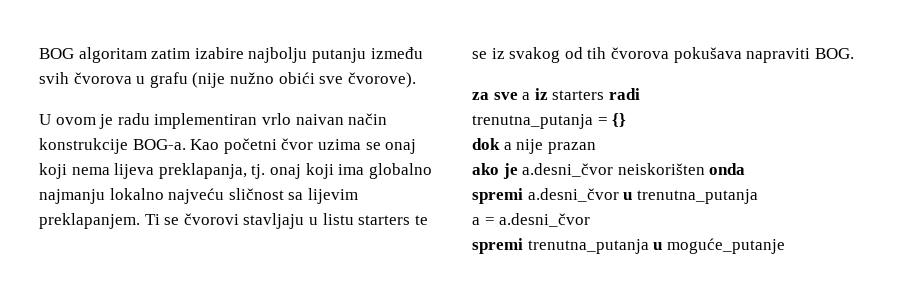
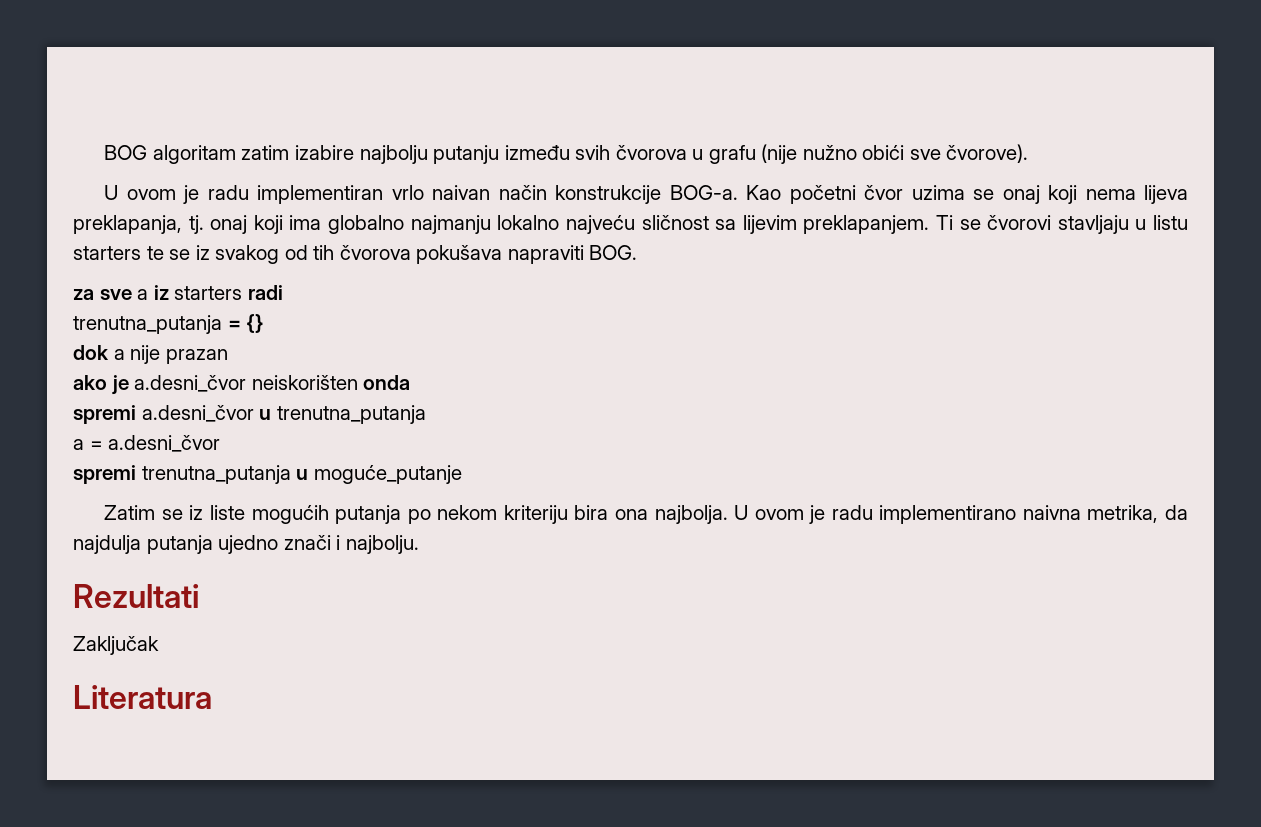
(785, 246) none -> [104,505,1188,524] [73,535,419,554] [73,584,199,608] [73,636,159,655] [73,685,212,709] // Zatim se iz liste mogućih putanja po nekom kriteriju bira ona najbolja. U ovom je radu implementirano naivna metrika, da najdulja putanja ujedno znači i najbolju. // Rezultati // Zaključak // Literatura

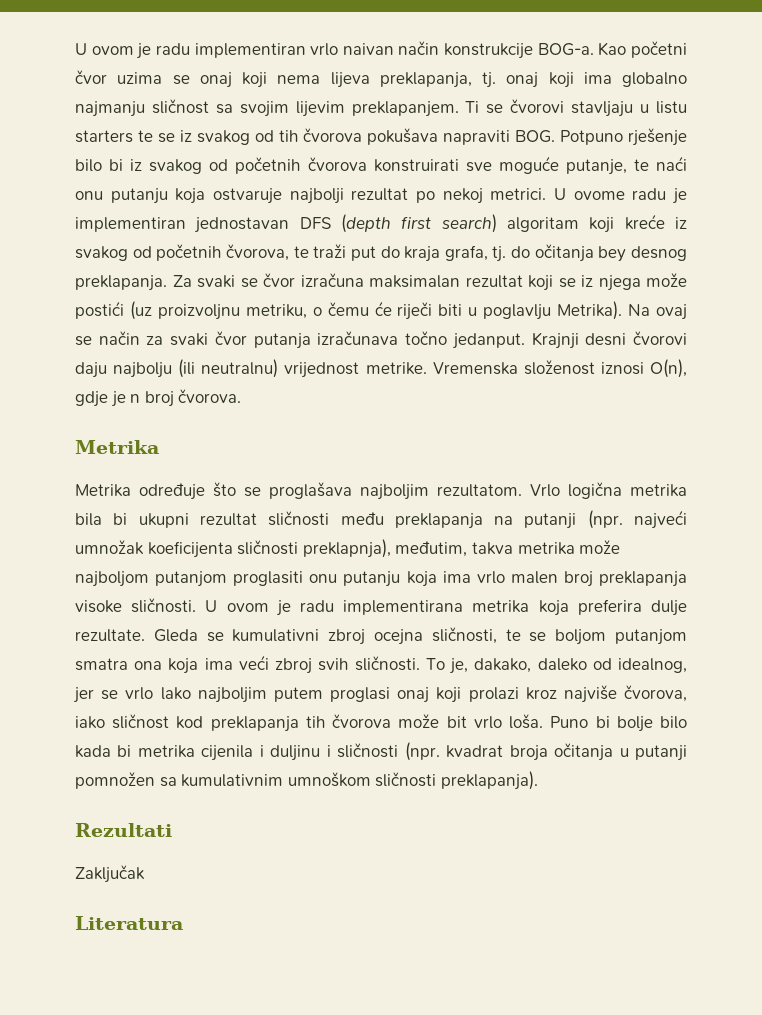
[104,144,1029,164] BOG algoritam zatim izabire najbolju putanju između svih čvorova u grafu (nije nužno obići sve čvorove). // -> (75, 49) none
[497,215,635,234] lokalno najveću -> (145, 109) none
(737, 224) none -> [239,101,289,117] svojim
[73,285,283,300] [73,314,265,334] [73,345,228,364] [73,375,411,395] [73,405,426,424] [73,435,221,452] [73,465,462,484] [104,505,1188,524] [73,535,419,554] // za sve a iz starters radi // trenutna_putanja = {} // dok a nije prazan // ako je a.desni_čvor neiskorišten onda // spremi a.desni_čvor u trenutna_putanja // a = a.desni_čvor // spremi trenutna_putanja u moguće_putanje // Zatim se iz liste mogućih putanja po nekom kriteriju bira ona najbolja. U ovom je radu implementirano naivna metrika, da najdulja putanja ujedno znači i najbolju. -> [560,128,687,146] [75,156,687,175] [75,188,687,204] [75,214,687,233] [75,244,687,262] [75,273,687,291] [75,301,687,320] [75,331,687,349] [75,359,687,378] [75,389,242,407] [75,440,159,454] [75,482,687,500] [75,510,687,529] [75,539,621,558] [75,571,687,587] [75,598,687,616] [75,627,687,645] [75,655,687,674] [73,685,687,703] [75,714,687,732] [75,742,687,761] [75,771,538,790] Potpuno rješenje bilo bi iz svakog od početnih čvorova konstruirati sve moguće putanje, te naći onu putanju koja ostvaruje najbolji rezultat po nekoj metrici. U ovome radu je implementiran jednostavan DFS (depth first search) algoritam koji kreće iz svakog od početnih čvorova, te traži put do kraja grafa, tj. do očitanja bey desnog preklapanja. Za svaki se čvor izračuna maksimalan rezultat koji se iz njega može postići (uz proizvoljnu metriku, o čemu će riječi biti u poglavlju Metrika). Na ovaj se način za svaki čvor putanja izračunava točno jedanput. Krajnji desni čvorovi daju najbolju (ili neutralnu) vrijednost metrike. Vremenska složenost iznosi O(n), gdje je n broj čvorova. // Metrika // Metrika određuje što se proglašava najboljim rezultatom. Vrlo logična metrika bila bi ukupni rezultat sličnosti među preklapanja na putanji (npr. najveći umnožak koeficijenta sličnosti preklapnja), međutim, takva metrika može najboljom putanjom proglasiti onu putanju koja ima vrlo malen broj preklapanja visoke sličnosti. U ovom je radu implementirana metrika koja preferira dulje rezultate. Gleda se kumulativni zbroj ocejna sličnosti, te se boljom putanjom smatra ona koja ima veći zbroj svih sličnosti. To je, dakako, daleko od idealnog, jer se vrlo lako najboljim putem proglasi onaj koji prolazi kroz najviše čvorova, iako sličnost kod preklapanja tih čvorova može bit vrlo loša. Puno bi bolje bilo kada bi metrika cijenila i duljinu i sličnosti (npr. kvadrat broja očitanja u putanji pomnožen sa kumulativnim umnoškom sličnosti preklapanja).

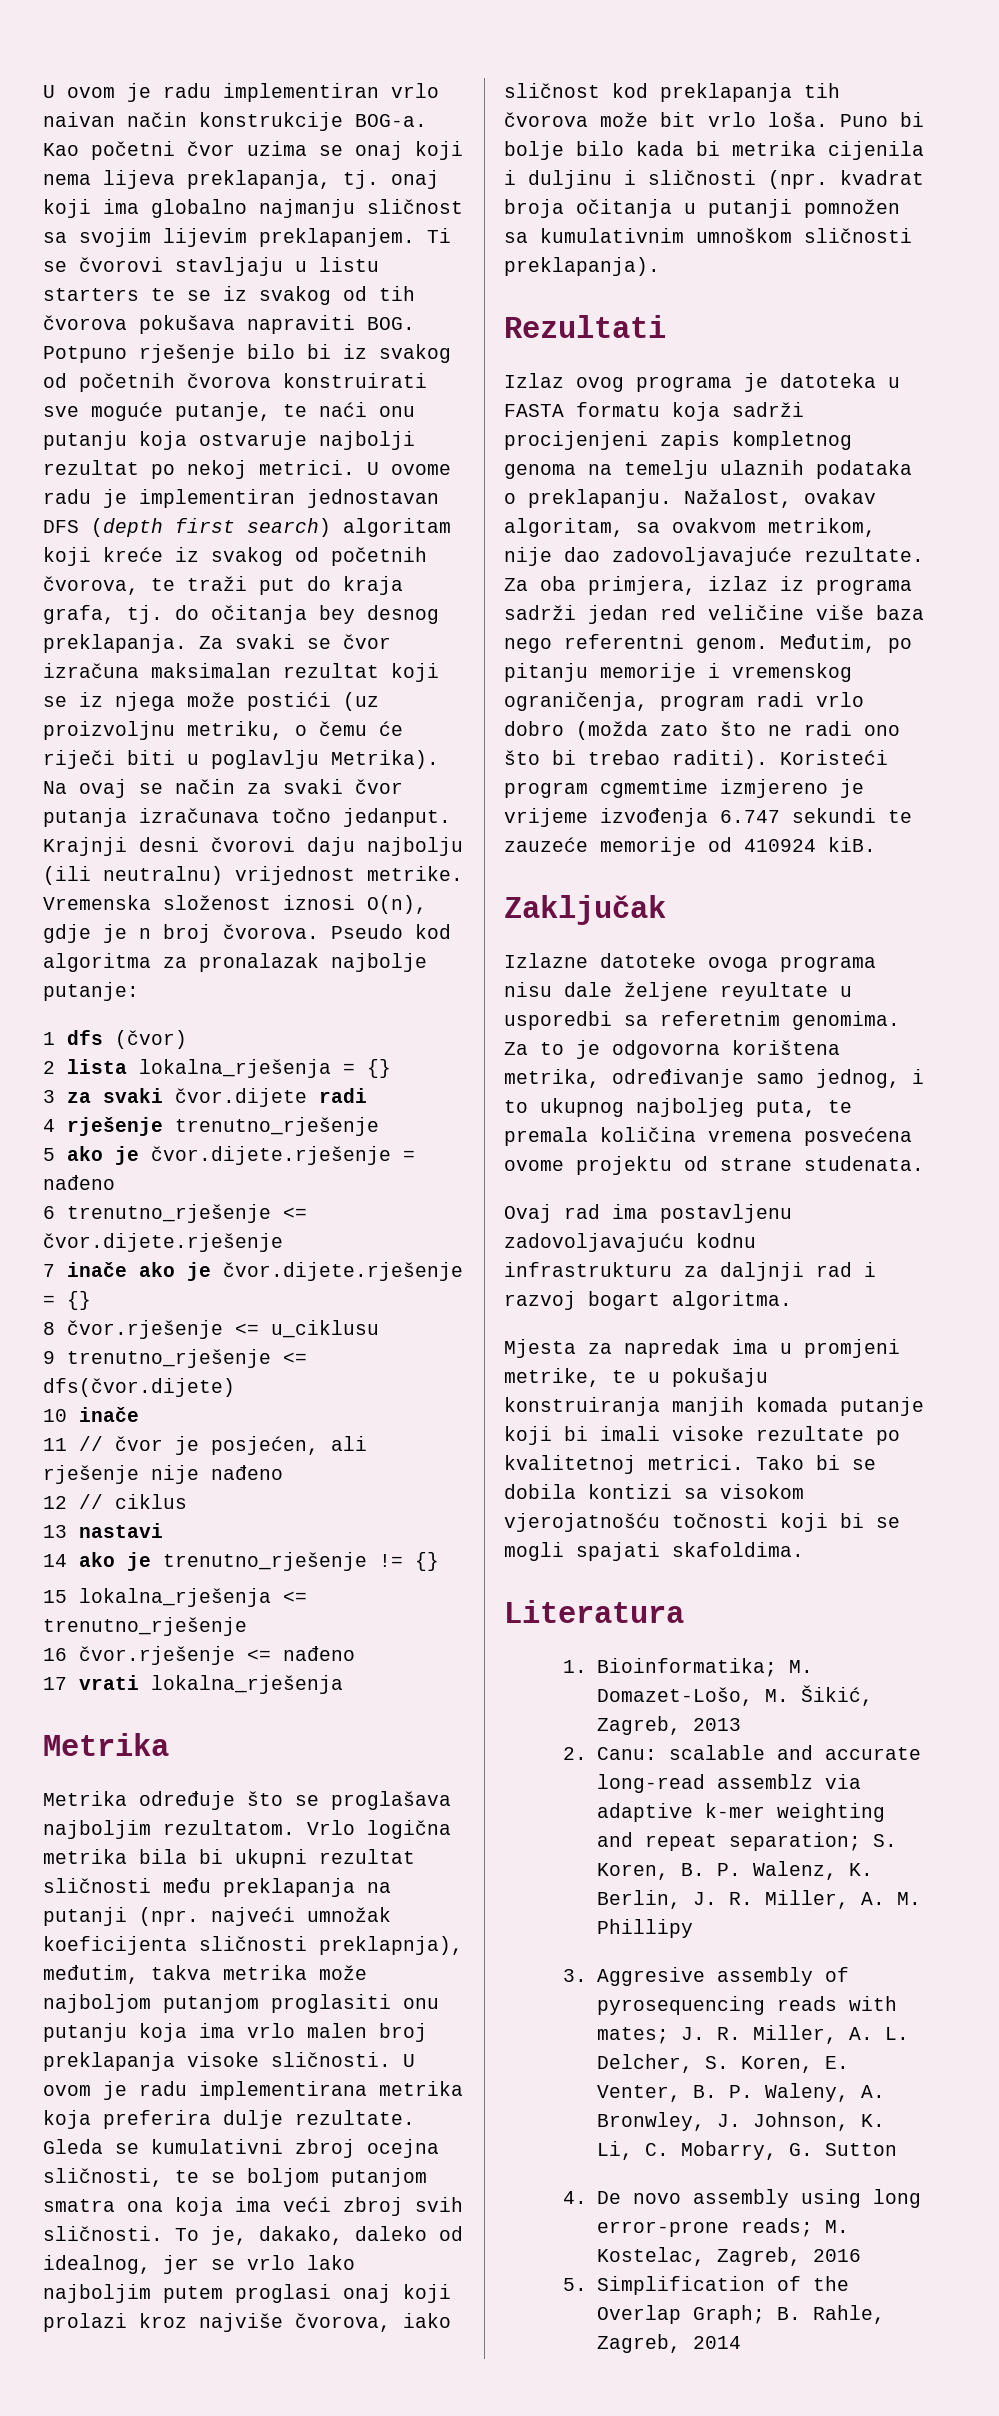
(242, 396) none -> [331,924,451,939] [43,953,427,972] [43,982,139,1001] [43,1030,187,1049] [43,1059,391,1078] [43,1088,367,1107] [43,1117,379,1136] [43,1146,415,1165] [43,1175,115,1190] [43,1204,307,1223] [43,1233,283,1252] [43,1262,463,1281] [43,1291,91,1310] [43,1320,379,1339] [43,1349,307,1368] [43,1378,235,1397] [43,1407,139,1422] [43,1436,367,1455] [43,1465,283,1484] [43,1494,187,1509] [43,1523,163,1538] [43,1552,439,1571] [43,1588,307,1607] [43,1617,247,1636] [43,1646,355,1665] [43,1675,343,1694] Pseudo kod algoritma za pronalazak najbolje putanje: // 1 dfs (čvor) // 2 lista lokalna_rješenja = {} // 3 za svaki čvor.dijete radi // 4 rješenje trenutno_rješenje // 5 ako je čvor.dijete.rješenje = nađeno // 6 trenutno_rješenje <= čvor.dijete.rješenje // 7 inače ako je čvor.dijete.rješenje = {} // 8 čvor.rješenje <= u_ciklusu // 9 trenutno_rješenje <= dfs(čvor.dijete) // 10 inače // 11 // čvor je posjećen, ali rješenje nije nađeno // 12 // ciklus // 13 nastavi // 14 ako je trenutno_rješenje != {} // 15 lokalna_rješenja <= trenutno_rješenje // 16 čvor.rješenje <= nađeno // 17 vrati lokalna_rješenja
[75,865,145,883] [75,916,183,930] Zaključak // Literatura -> [504,373,900,392] [504,402,804,421] [504,431,852,450] [504,460,912,479] [504,489,876,508] [504,518,876,537] [504,547,924,566] [504,576,912,595] [504,605,924,624] [504,634,912,653] [504,663,852,682] [504,692,864,711] [504,721,900,740] [504,750,888,769] [504,779,864,798] [504,808,912,827] [504,837,876,856] [504,895,666,925] [504,953,876,972] [504,982,852,1001] [504,1011,900,1030] [504,1040,840,1059] [504,1069,924,1088] [504,1098,852,1117] [504,1127,912,1146] [504,1156,924,1175] [504,1204,792,1223] [504,1233,756,1252] [504,1262,876,1281] [504,1291,792,1310] [504,1339,900,1358] [504,1368,768,1387] [504,1397,924,1416] [504,1426,900,1445] [504,1455,876,1474] [504,1484,804,1499] [504,1513,900,1532] [504,1542,804,1561] [504,1600,684,1623] [563,1658,814,1677] [597,1685,874,1706] [597,1716,742,1735] [563,1745,922,1760] [597,1774,862,1793] [597,1803,886,1822] [597,1832,898,1851] [597,1861,874,1880] [597,1890,922,1909] [597,1919,694,1938] [563,1967,850,1986] [597,1996,898,2015] [597,2025,910,2044] [597,2054,850,2073] [597,2083,886,2102] [597,2112,886,2131] [597,2141,898,2160] [563,2189,922,2208] [597,2218,850,2237] [597,2247,862,2266] [563,2276,850,2295] [597,2305,886,2324] [597,2334,742,2353] Izlaz ovog programa je datoteka u FASTA formatu koja sadrži procijenjeni zapis kompletnog genoma na temelju ulaznih podataka o preklapanju. Nažalost, ovakav algoritam, sa ovakvom metrikom, nije dao zadovoljavajuće rezultate. Za oba primjera, izlaz iz programa sadrži jedan red veličine više baza nego referentni genom. Međutim, po pitanju memorije i vremenskog ograničenja, program radi vrlo dobro (možda zato što ne radi ono što bi trebao raditi). Koristeći program cgmemtime izmjereno je vrijeme izvođenja 6.747 sekundi te zauzeće memorije od 410924 kiB. // Zaključak // Izlazne datoteke ovoga programa nisu dale željene reyultate u usporedbi sa referetnim genomima. Za to je odgovorna korištena metrika, određivanje samo jednog, i to ukupnog najboljeg puta, te premala količina vremena posvećena ovome projektu od strane studenata. // Ovaj rad ima postavljenu zadovoljavajuću kodnu infrastrukturu za daljnji rad i razvoj bogart algoritma. // Mjesta za napredak ima u promjeni metrike, te u pokušaju konstruiranja manjih komada putanje koji bi imali visoke rezultate po kvalitetnoj metrici. Tako bi se dobila kontizi sa visokom vjerojatnošću točnosti koji bi se mogli spajati skafoldima. // Literatura // 1. Bioinformatika; M. Domazet-Lošo, M. Šikić, Zagreb, 2013 // 2. Canu: scalable and accurate long-read assemblz via adaptive k-mer weighting and repeat separation; S. Koren, B. P. Walenz, K. Berlin, J. R. Miller, A. M. Phillipy // 3. Aggresive assembly of pyrosequencing reads with mates; J. R. Miller, A. L. Delcher, S. Koren, E. Venter, B. P. Waleny, A. Bronwley, J. Johnson, K. Li, C. Mobarry, G. Sutton // 4. De novo assembly using long error-prone reads; M. Kostelac, Zagreb, 2016 // 5. Simplification of the Overlap Graph; B. Rahle, Zagreb, 2014

